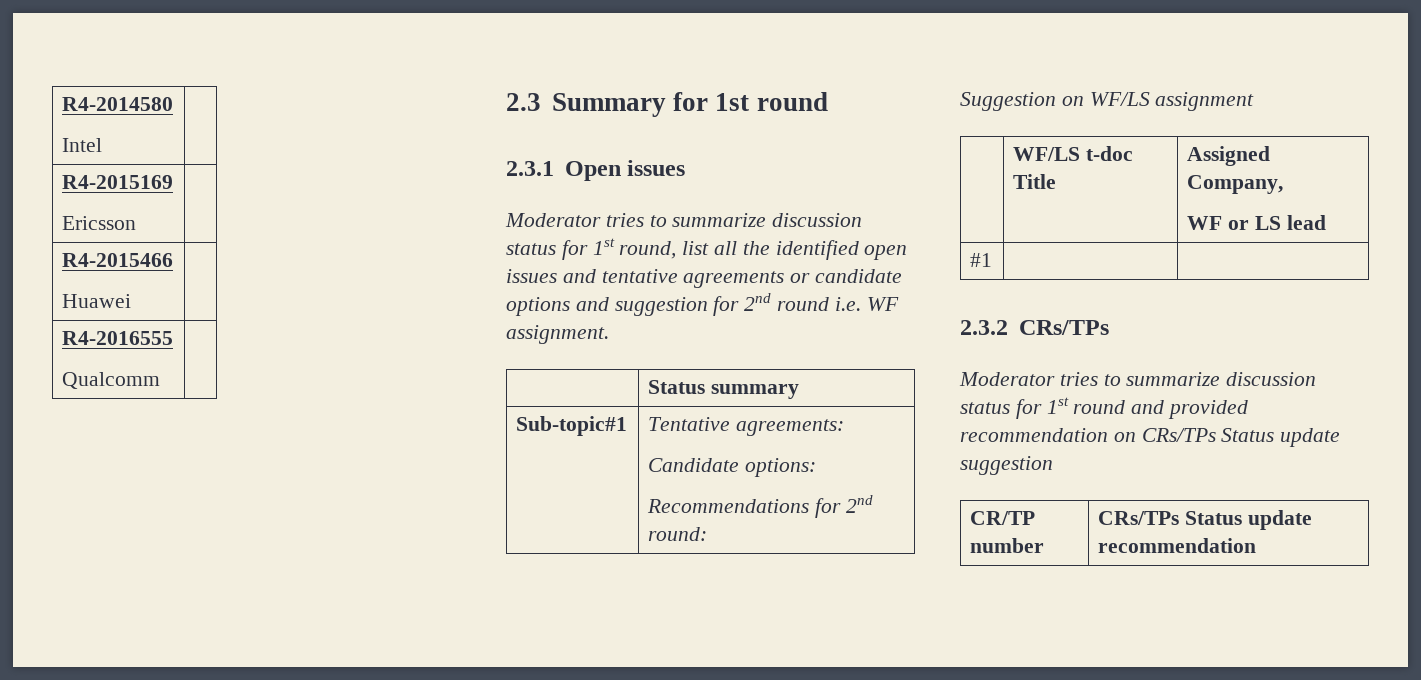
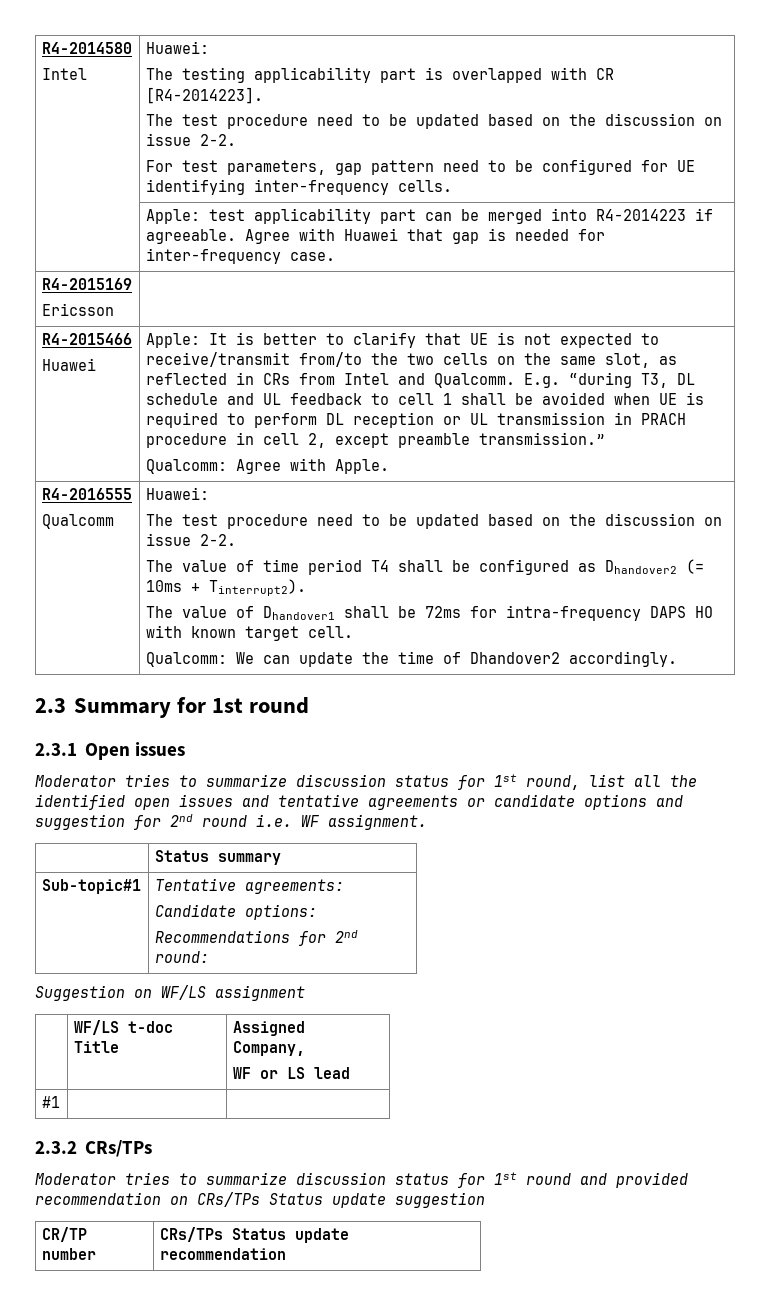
[62,175,174,189] [62,216,137,230] [62,253,174,267] [62,294,132,308] [62,331,174,345] [62,372,161,389] // R4-2015169 // Ericsson | // R4-2015466 // Huawei | // R4-2016555 // Qualcomm | -> [145,41,209,54] [145,67,614,83] [145,87,263,104] [145,113,722,129] [145,133,236,146] [145,159,695,175] [145,179,452,195] [145,208,713,224] [145,228,605,244] [145,248,335,264] [41,278,132,290] [41,303,114,316] [41,333,132,345] [41,358,96,371] [145,332,659,348] [145,352,677,368] [145,372,695,388] [145,392,704,405] [145,412,686,428] [145,432,605,448] [145,458,389,474] [41,488,132,500] [41,514,114,529] [145,487,209,500] [145,513,722,529] [145,533,236,546] [145,559,704,575] [145,579,306,596] [145,605,713,621] [145,625,353,641] [145,651,677,667] Huawei: // The testing applicability part is overlapped with CR [R4-2014223]. // The test procedure need to be updated based on the discussion on issue 2-2. // For test parameters, gap pattern need to be configured for UE identifying inter-frequency cells. // | Apple: test applicability part can be merged into R4-2014223 if agreeable. Agree with Huawei that gap is needed for inter-frequency case. // R4-2015169 // Ericsson | // R4-2015466 // Huawei | Apple: It is better to clarify that UE is not expected to receive/transmit from/to the two cells on the same slot, as reflected in CRs from Intel and Qualcomm. E.g. “during T3, DL schedule and UL feedback to cell 1 shall be avoided when UE is required to perform DL reception or UL transmission in PRACH procedure in cell 2, except preamble transmission.” // Qualcomm: Agree with Apple. // R4-2016555 // Qualcomm | Huawei: // The test procedure need to be updated based on the discussion on issue 2-2. // The value of time period T4 shall be configured as Dhandover2 (= 10ms + Tinterrupt2). // The value of Dhandover1 shall be 72ms for intra-frequency DAPS HO with known target cell. // Qualcomm: We can update the time of Dhandover2 accordingly.

